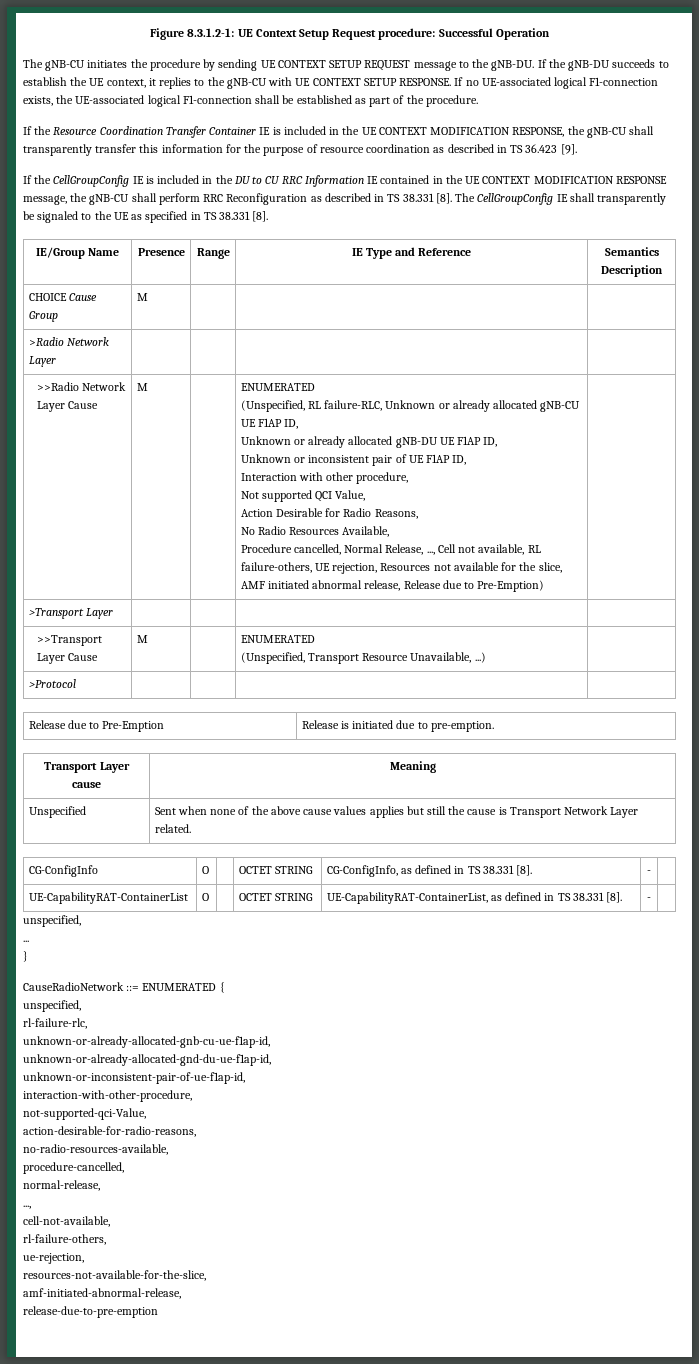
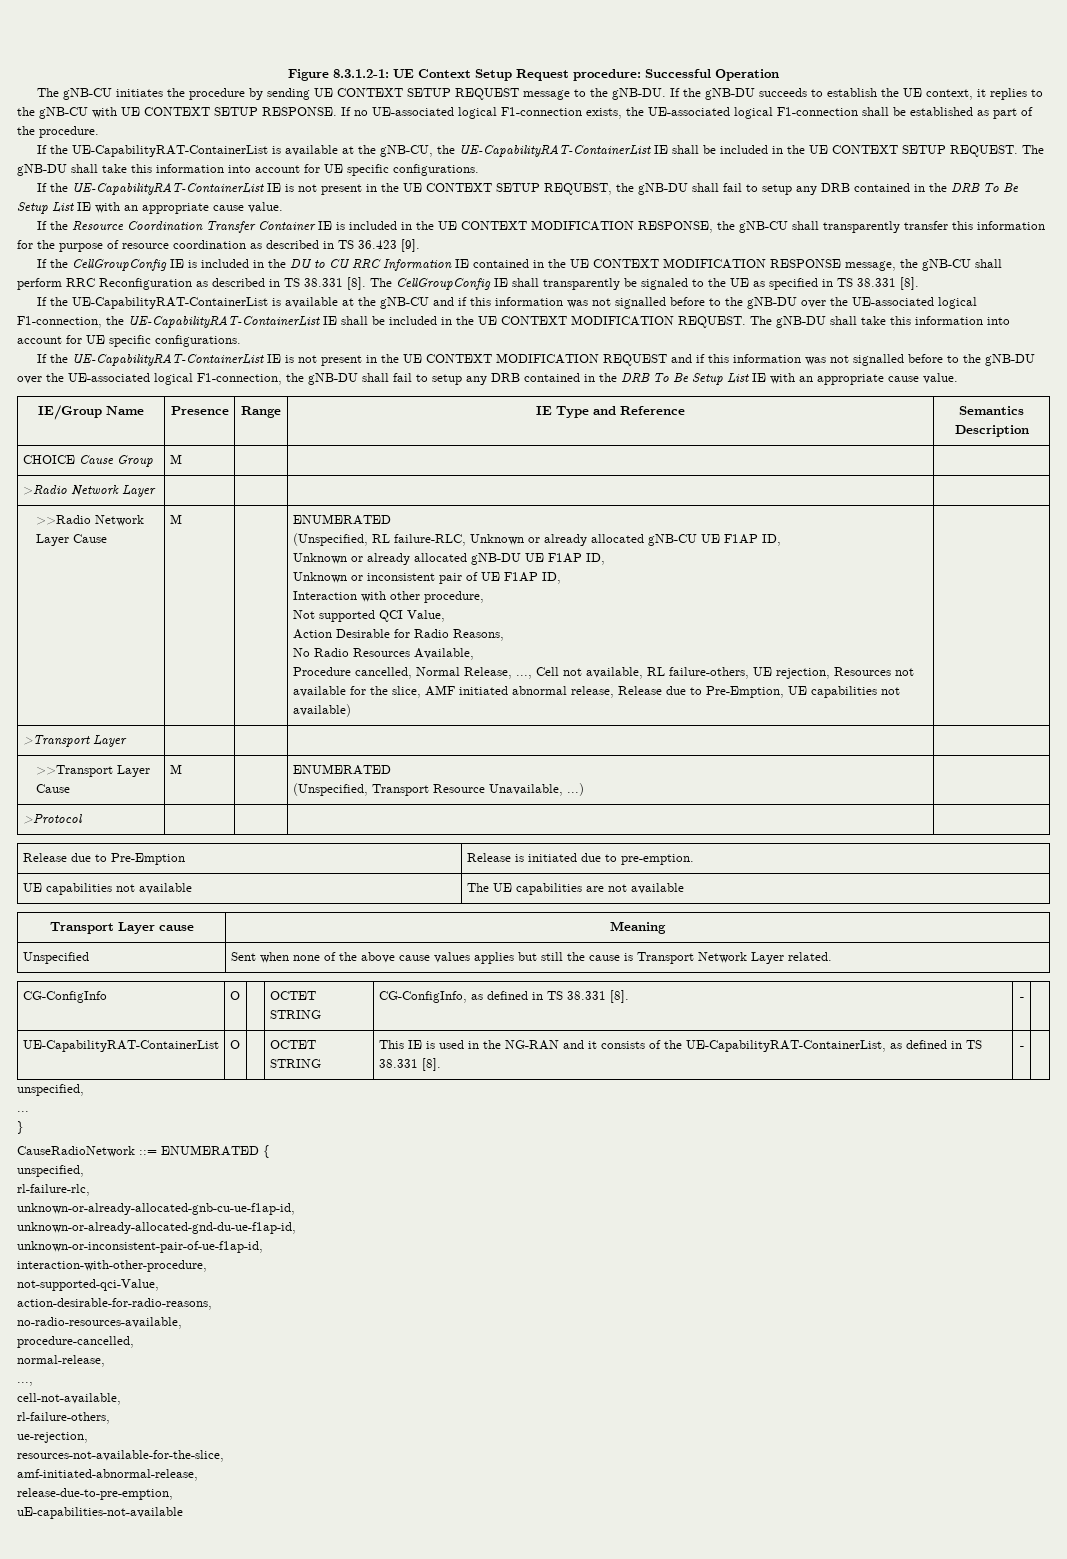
(478, 101) none -> [36,144,1044,157] [17,164,479,176] [36,182,1019,195] [17,202,283,214] // If the UE-CapabilityRAT-ContainerList is available at the gNB-CU, the UE-CapabilityRAT-ContainerList IE shall be included in the UE CONTEXT SETUP REQUEST. The gNB-DU shall take this information into account for UE specific configurations. // If the UE-CapabilityRAT-ContainerList IE is not present in the UE CONTEXT SETUP REQUEST, the gNB-DU shall fail to setup any DRB contained in the DRB To Be Setup List IE with an appropriate cause value.
(269, 216) none -> [36,297,977,309] [17,315,1010,328] [17,335,241,347] [36,353,1035,366] [17,373,958,385] // If the UE-CapabilityRAT-ContainerList is available at the gNB-CU and if this information was not signalled before to the gNB-DU over the UE-associated logical F1-connection, the UE-CapabilityRAT-ContainerList IE shall be included in the UE CONTEXT MODIFICATION REQUEST. The gNB-DU shall take this information into account for UE specific configurations. // If the UE-CapabilityRAT-ContainerList IE is not present in the UE CONTEXT MODIFICATION REQUEST and if this information was not signalled before to the gNB-DU over the UE-associated logical F1-connection, the gNB-DU shall fail to setup any DRB contained in the DRB To Be Setup List IE with an appropriate cause value.
[477,580,545,592] Pre-Emption) -> [705,686,900,698] [292,704,351,717] Pre-Emption, UE capabilities not available)
(494, 726) none -> [22,883,192,895] [466,883,684,895] // UE capabilities not available | The UE capabilities are not available
(313, 897) none -> [378,1040,682,1050] This IE is used in the NG-RAN and it consists of the
[23,1306,158,1318] release-due-to-pre-emption -> [17,1488,173,1500] [17,1507,183,1519] release-due-to-pre-emption, // uE-capabilities-not-available

